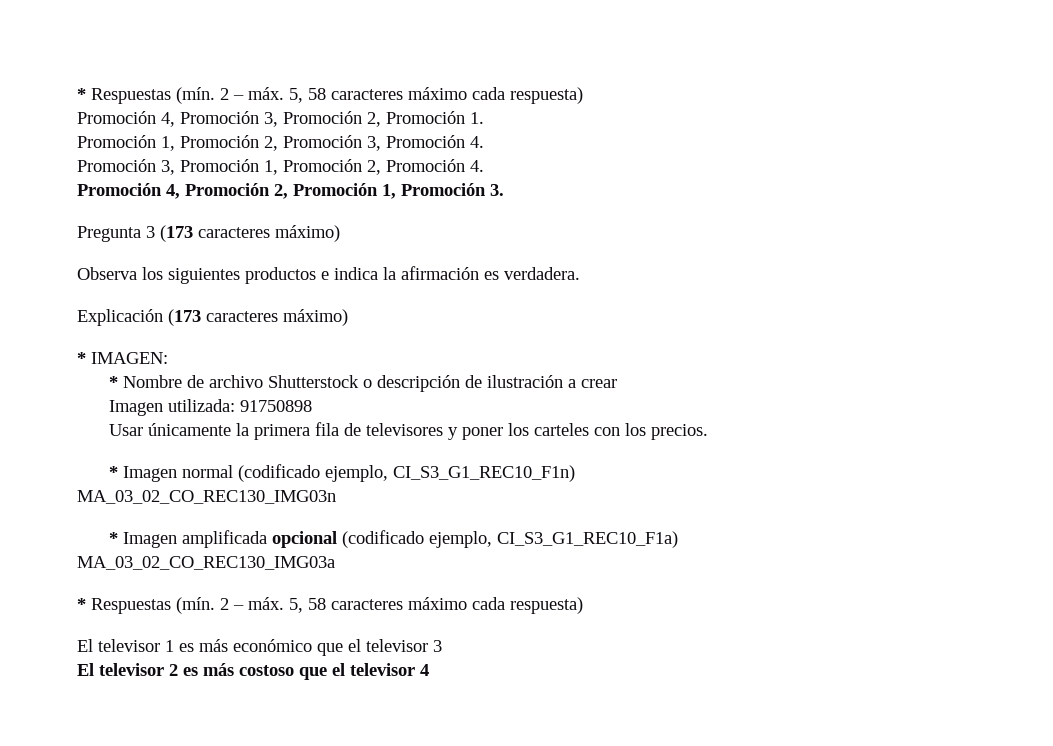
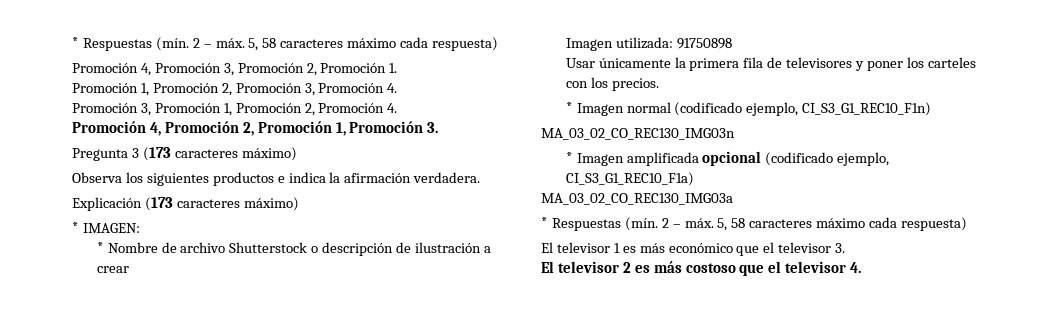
[484,271,499,280] es -> (412, 178) none
[433,640,442,652] 3 -> [835,243,846,253] 3.
[420,664,429,676] 4 -> [850,262,862,273] 4.

